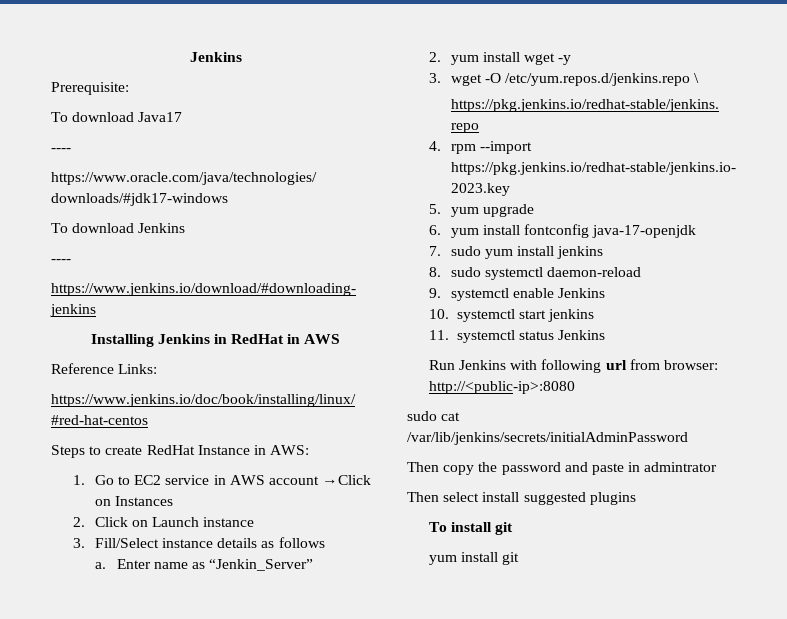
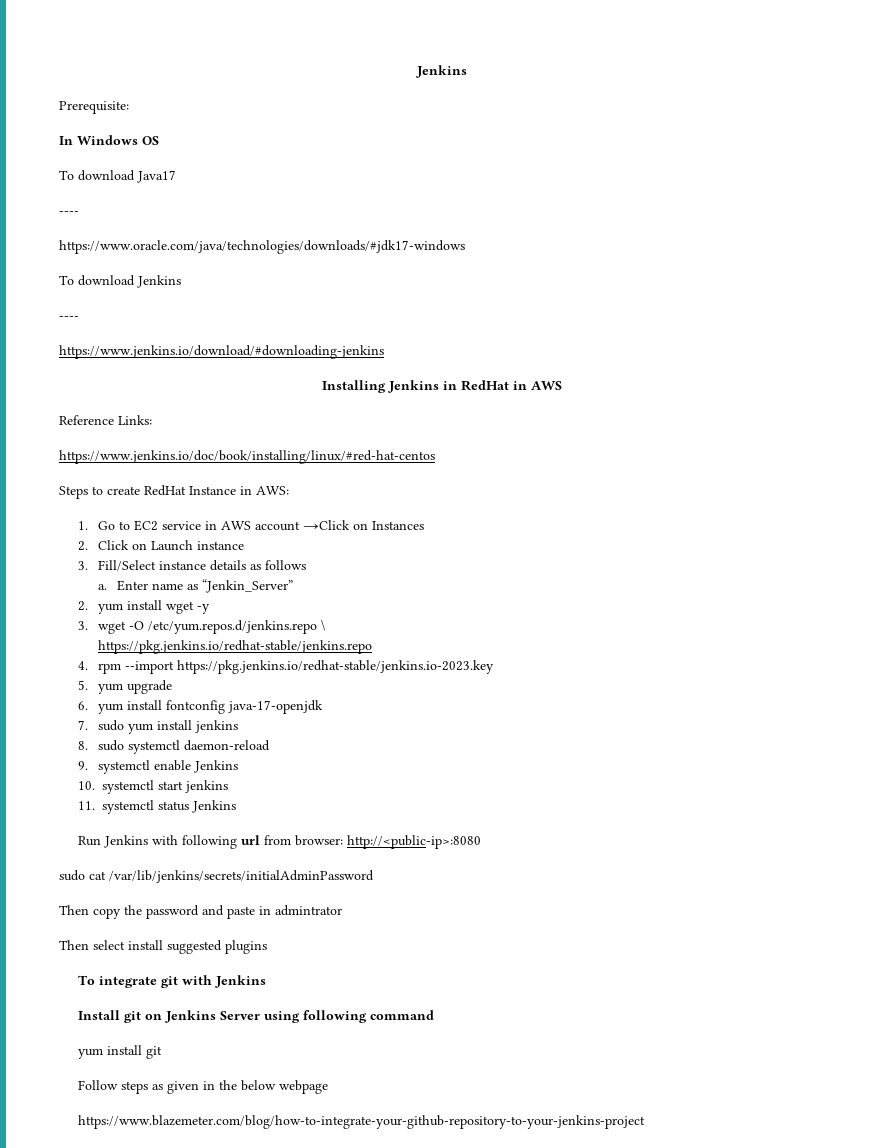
(129, 88) none -> [59,135,159,145] // In Windows OS
[451,522,514,535] [428,552,520,565] install git // yum install git -> [99,975,267,988] [78,1010,435,1023] [78,1045,163,1059] [78,1080,329,1094] [78,1115,646,1129] integrate git with Jenkins // Install git on Jenkins Server using following command // yum install git // Follow steps as given in the below webpage // https://www.blazemeter.com/blog/how-to-integrate-your-github-repository-to-your-jenkins-project

